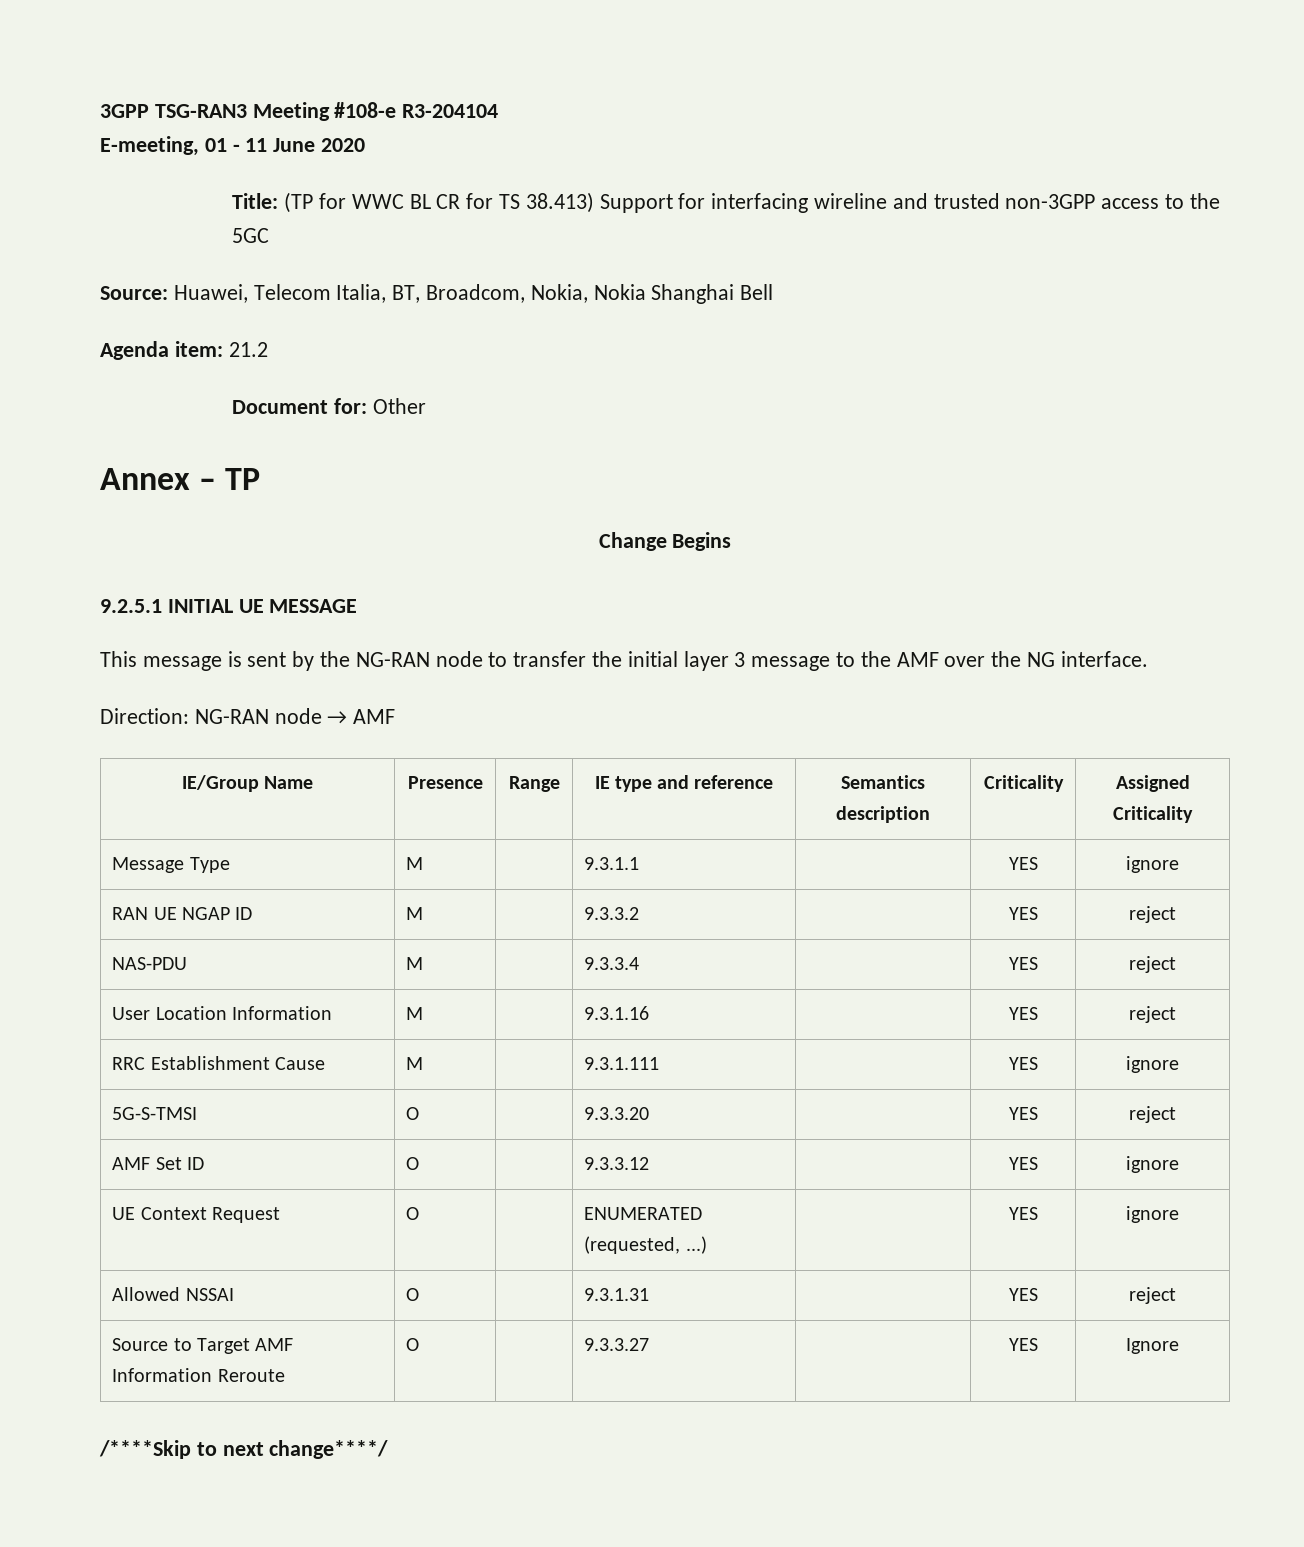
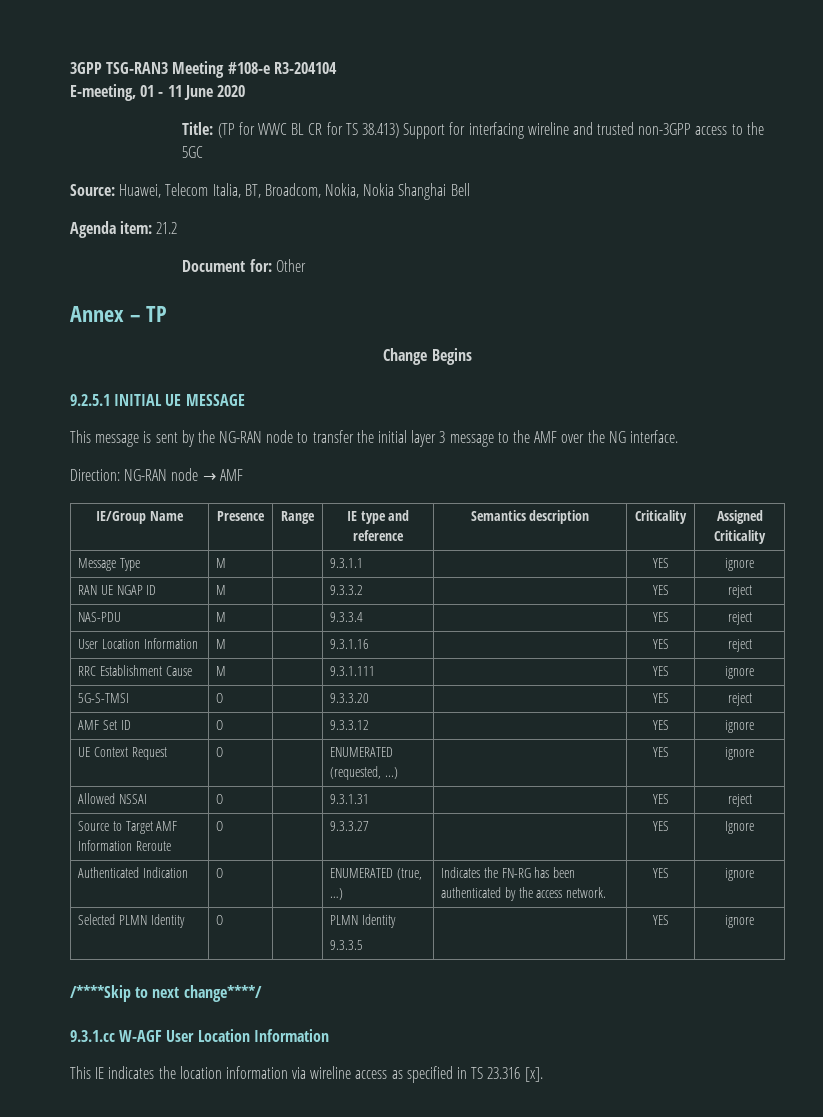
[99,1440,389,1459] // /****Skip to next change****/ -> [78,867,188,878] [216,868,224,878] [330,868,422,880] [330,888,344,900] [441,867,576,878] [441,887,607,901] [652,868,669,878] [725,868,754,881] [78,914,185,928] [216,915,224,925] [330,914,396,928] [330,940,364,950] [652,915,669,925] [725,915,754,928] [70,985,262,1002] [70,1029,329,1042] [70,1066,543,1083] // Authenticated Indication | O | | ENUMERATED (true, …) | Indicates the FN-RG has been authenticated by the access network. | YES | ignore // Selected PLMN Identity | O | | PLMN Identity // 9.3.3.5 | | YES | ignore // /****Skip to next change****/ // 9.3.1.cc W-AGF User Location Information // This IE indicates the location information via wireline access as specified in TS 23.316 [x].

